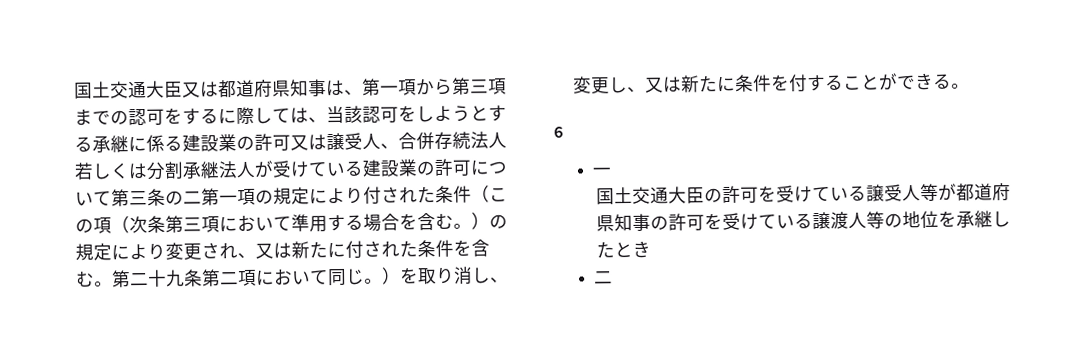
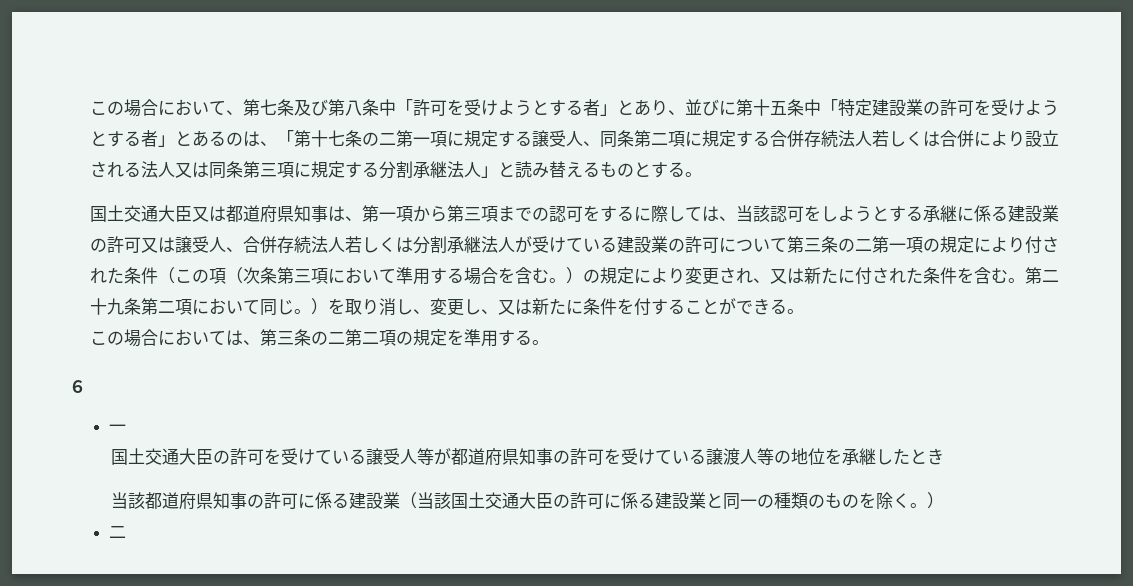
(74, 90) none -> [90,99,1060,117] [90,130,1060,148] [90,161,703,179] この場合において、第七条及び第八条中「許可を受けようとする者」とあり、並びに第十五条中「特定建設業の許可を受けようとする者」とあるのは、「第十七条の二第一項に規定する譲受人、同条第二項に規定する合併存続法人若しくは合併により設立される法人又は同条第三項に規定する分割承継法人」と読み替えるものとする。 //
(971, 86) none -> [90,329,550,347] // この場合においては、第三条の二第二項の規定を準用する。
(652, 249) none -> [111,492,945,510] // 当該都道府県知事の許可に係る建設業（当該国土交通大臣の許可に係る建設業と同一の種類のものを除く。）

